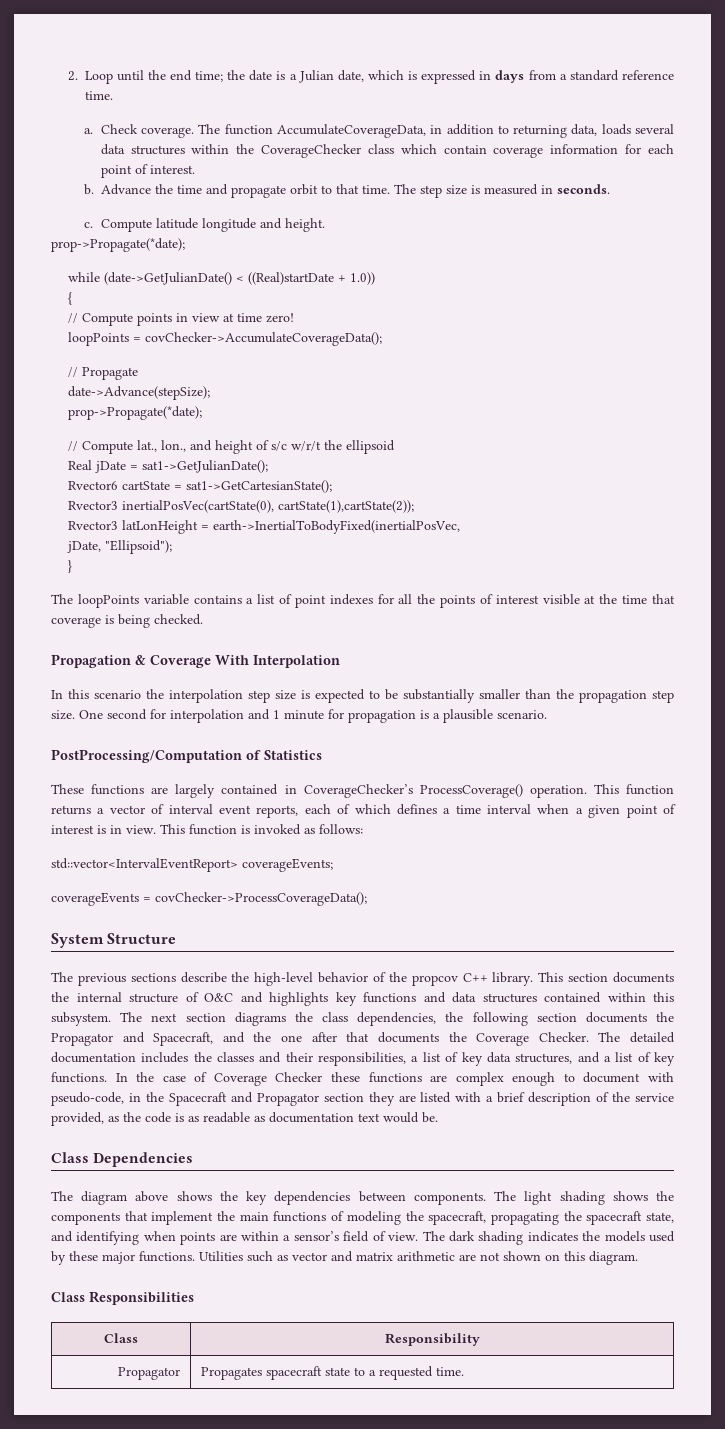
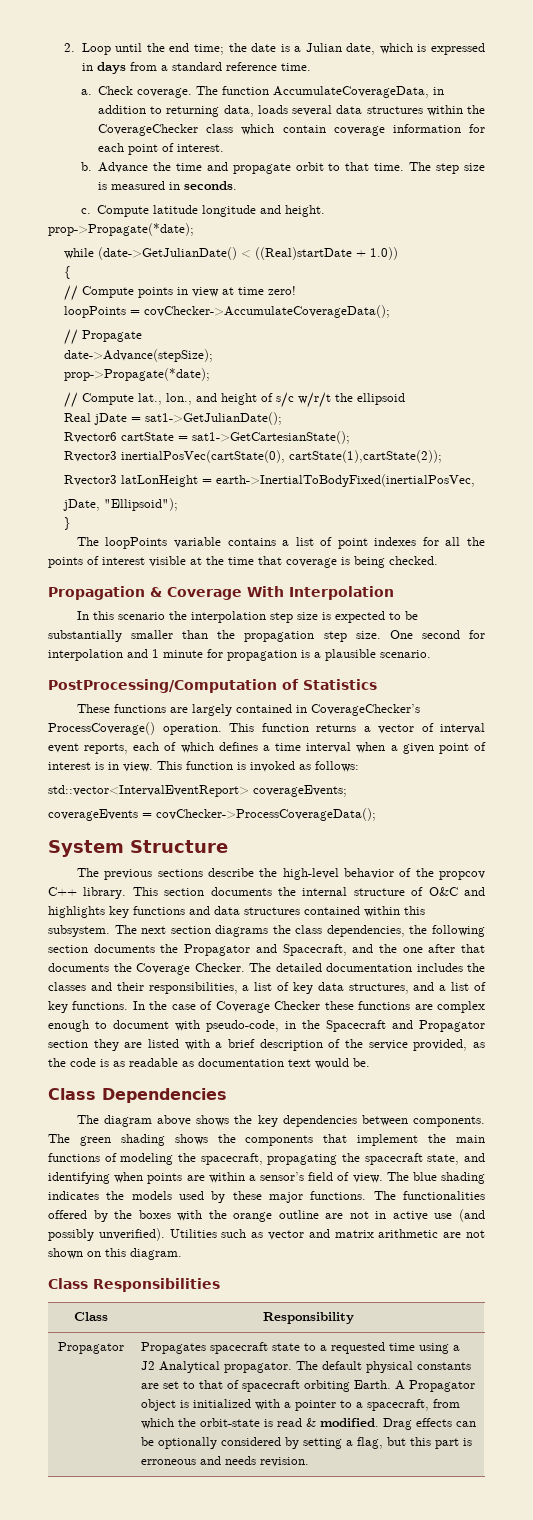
[524,1191,553,1205] light -> [79,1136,111,1146] green
[448,1231,475,1242] dark -> [412,1172,437,1181] blue
(195, 1256) none -> [373,1191,485,1200] [48,1209,486,1222] [48,1228,165,1241] The functionalities offered by the boxes with the orange outline are not in active use (and possibly unverified).
[435,1367,464,1376] time. -> [388,1343,460,1354] [140,1361,471,1373] [140,1380,475,1392] [140,1399,460,1411] [140,1418,476,1430] [140,1437,472,1449] [140,1456,309,1467] time using a J2 Analytical propagator. The default physical constants are set to that of spacecraft orbiting Earth. A Propagator object is initialized with a pointer to a spacecraft, from which the orbit-state is read & modified. Drag effects can be optionally considered by setting a flag, but this part is erroneous and needs revision.

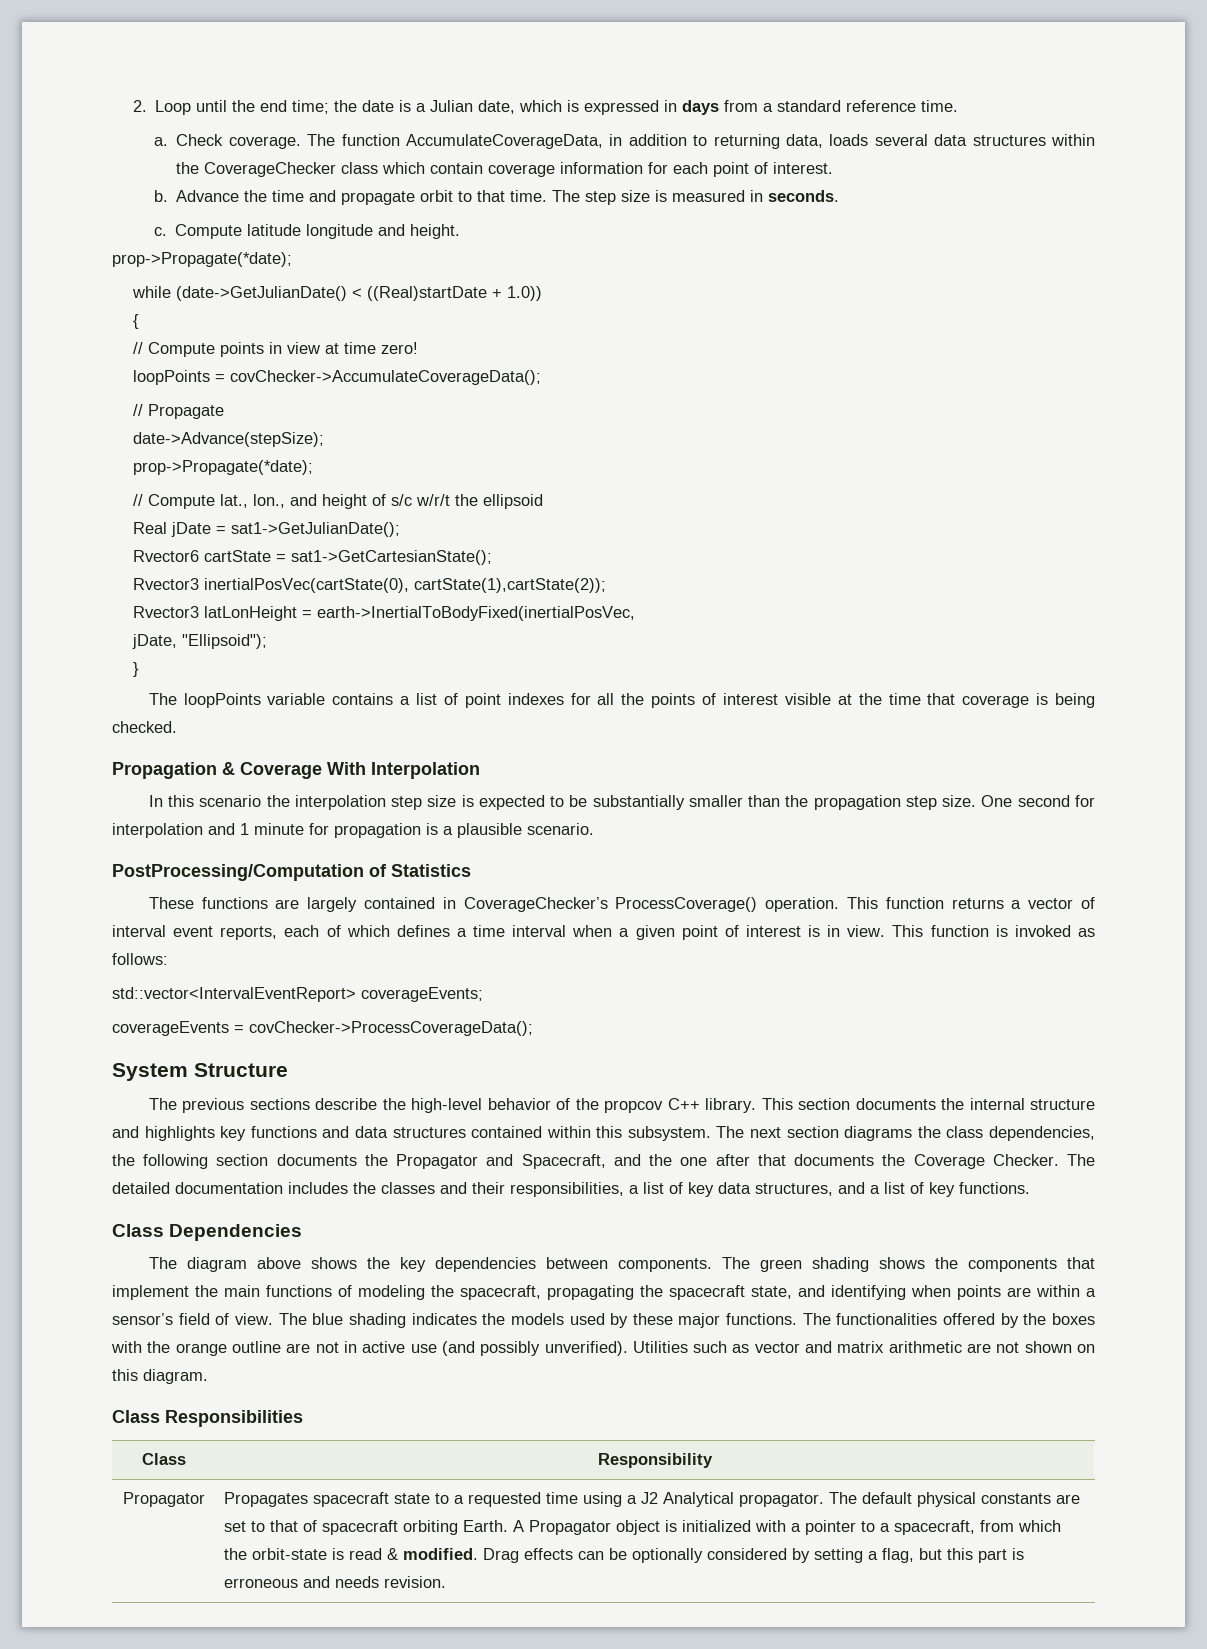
[411,887,458,896] of O&C -> (1095, 1104) none
[132,1001,485,1013] [48,1020,485,1032] [48,1039,486,1051] [48,1058,370,1069] In the case of Coverage Checker these functions are complex enough to document with pseudo-code, in the Spacecraft and Propagator section they are listed with a brief description of the service provided, as the code is as readable as documentation text would be. -> (1030, 1188) none

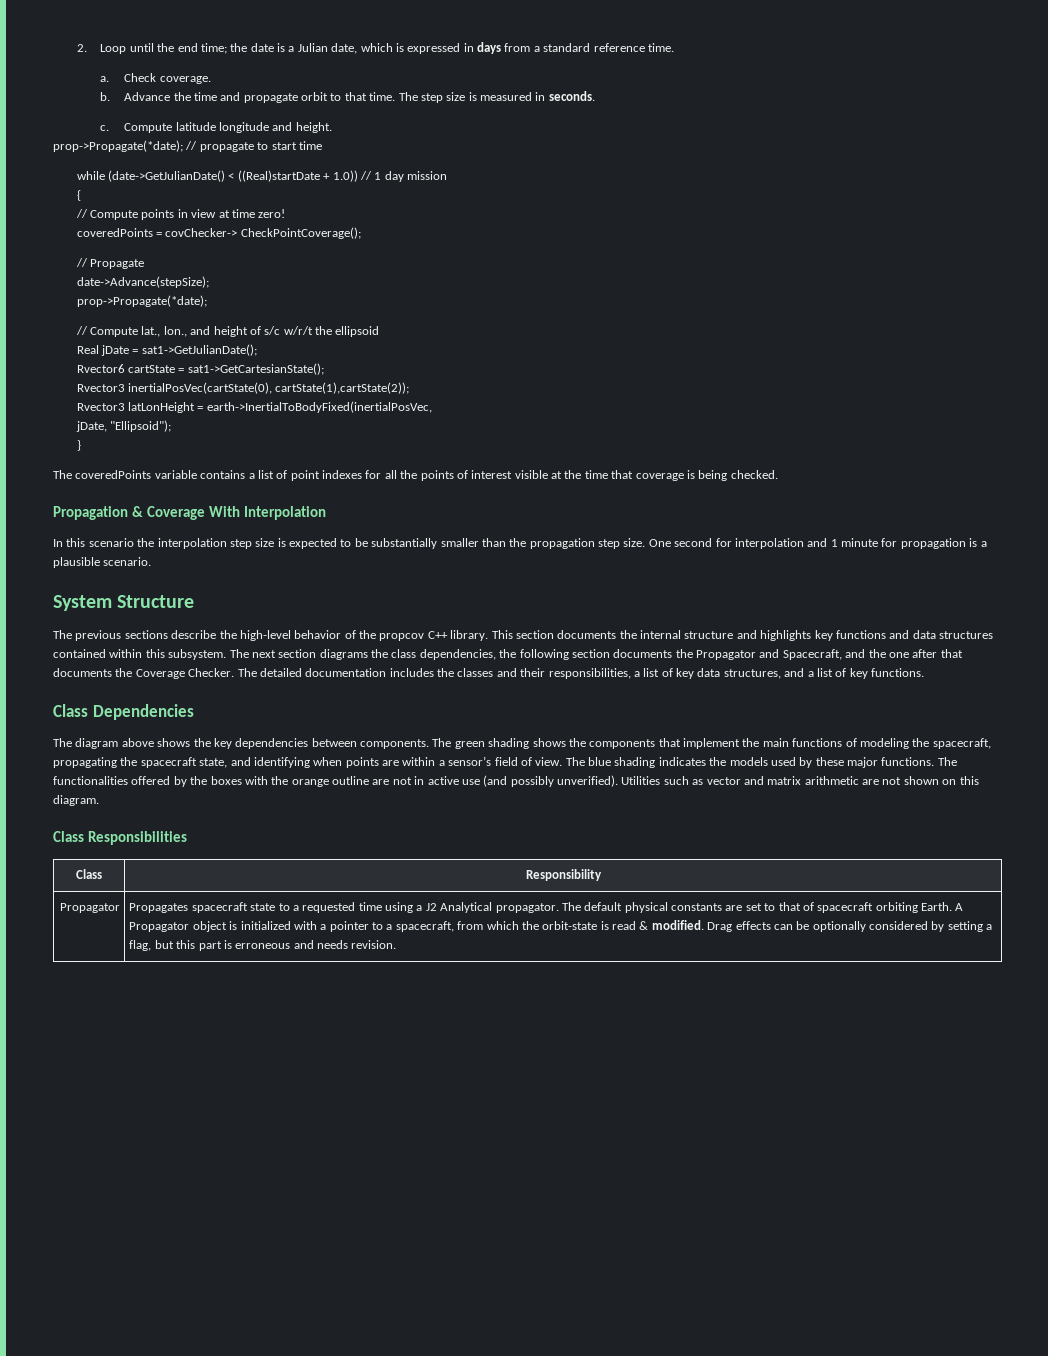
[307,134,1095,149] [176,162,834,177] The function AccumulateCoverageData, in addition to returning data, loads several data structures within the CoverageChecker class which contain coverage information for each point of interest. -> (211, 80) none
(292, 259) none -> [185,141,322,152] // propagate to start time
(543, 293) none -> [359,171,448,182] // 1 day mission
[133,370,542,385] loopPoints = covChecker->AccumulateCoverageData(); -> [76,227,361,239] coveredPoints = covChecker-> CheckPointCoverage();
[183,693,261,708] loopPoints -> [75,470,152,479] coveredPoints
[112,864,471,881] [148,897,1096,912] [112,925,1096,940] [112,953,168,965] [112,987,483,1002] [112,1021,533,1036] // PostProcessing/Computation of Statistics // These functions are largely contained in CoverageChecker’s ProcessCoverage() operation. This function returns a vector of interval event reports, each of which defines a time interval when a given point of interest is in view. This function is invoked as follows: // std::vector<IntervalEventReport> coverageEvents; // coverageEvents = covChecker->ProcessCoverageData(); -> (152, 561) none

